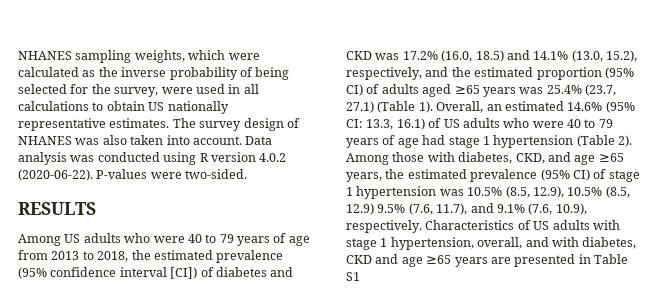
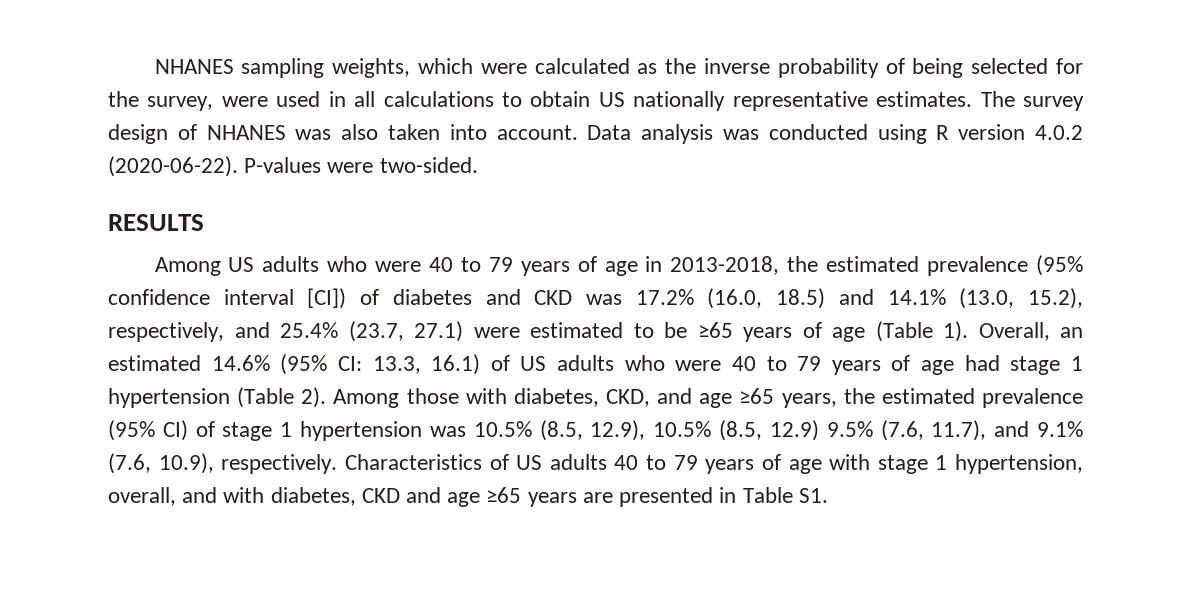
[18,250,129,262] from 2013 to 2018, -> [645,256,780,275] in 2013-2018,
[451,67,634,80] [346,84,616,97] [346,101,374,113] the estimated proportion (95% CI) of adults aged ≥65 years was 25.4% (23.7, 27.1) -> [280,321,865,342] 25.4% (23.7, 27.1) were estimated to be ≥65 years of age
(590, 225) none -> [614,454,822,474] 40 to 79 years of age
[346,272,360,281] S1 -> [798,488,828,503] S1.

